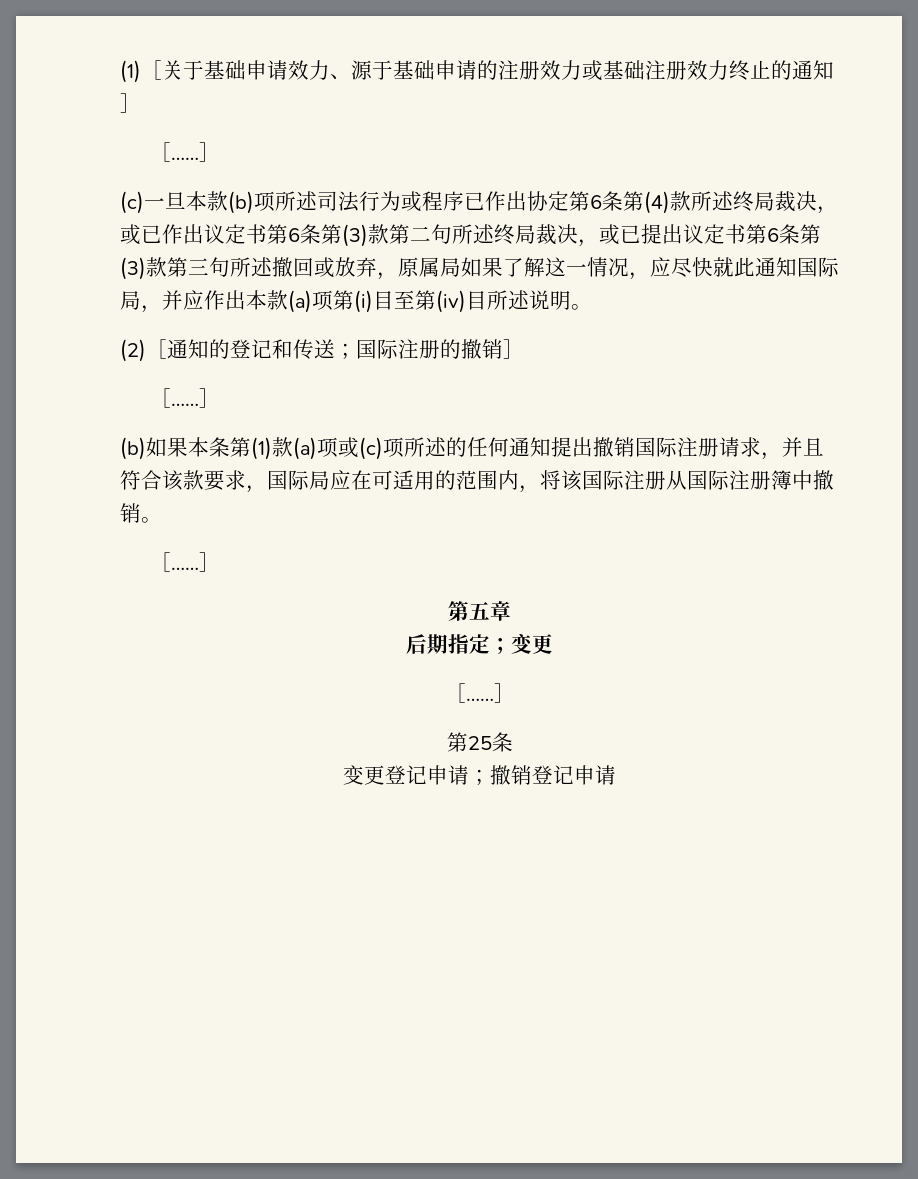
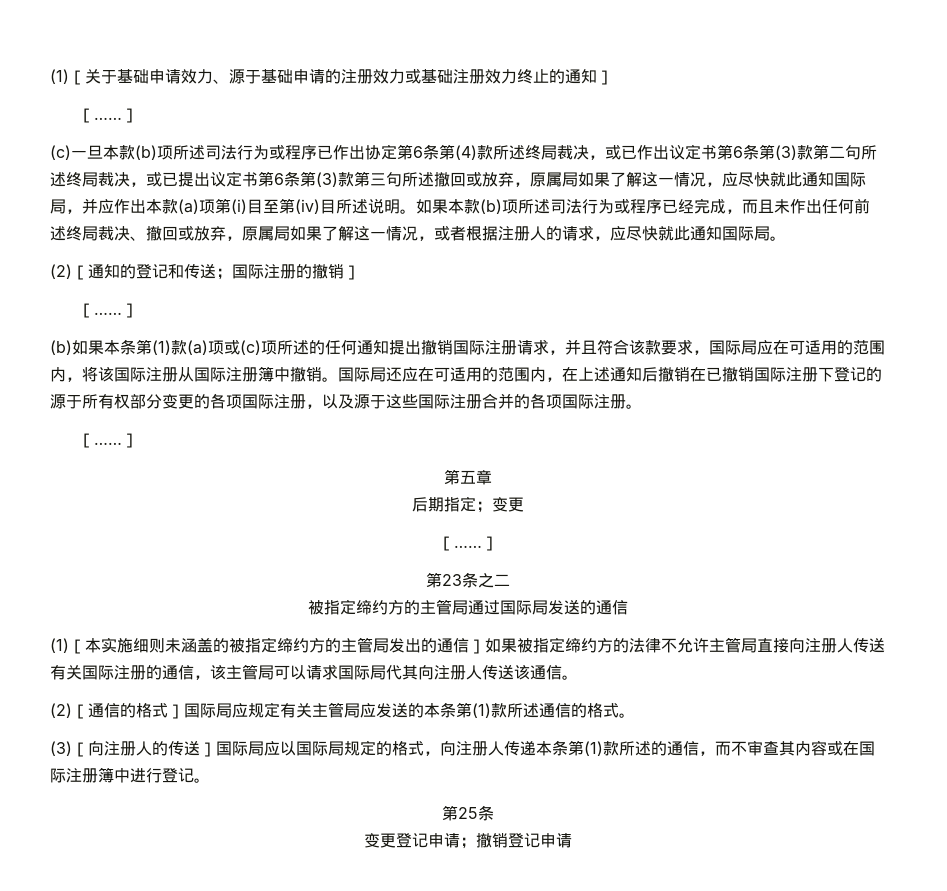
(592, 307) none -> [416,198,870,214] [50,225,786,241] 如果本款(b)项所述司法行为或程序已经完成，而且未作出任何前述终局裁决、撤回或放弃，原属局如果了解这一情况，或者根据注册人的请求，应尽快就此通知国际局。
(162, 520) none -> [338,367,882,382] [50,393,642,409] 国际局还应在可适用的范围内，在上述通知后撤销在已撤销国际注册下登记的源于所有权部分变更的各项国际注册，以及源于这些国际注册合并的各项国际注册。
(515, 693) none -> [425,572,510,588] [307,599,628,615] [50,637,885,654] [50,664,578,680] [50,702,635,719] [50,740,875,757] [50,767,210,783] // 第23条之二 // 被指定缔约方的主管局通过国际局发送的通信 // (1)［本实施细则未涵盖的被指定缔约方的主管局发出的通信］如果被指定缔约方的法律不允许主管局直接向注册人传送有关国际注册的通信，该主管局可以请求国际局代其向注册人传送该通信。 // (2)［通信的格式］国际局应规定有关主管局应发送的本条第(1)款所述通信的格式。 // (3)［向注册人的传送］国际局应以国际局规定的格式，向注册人传递本条第(1)款所述的通信，而不审查其内容或在国际注册簿中进行登记。

